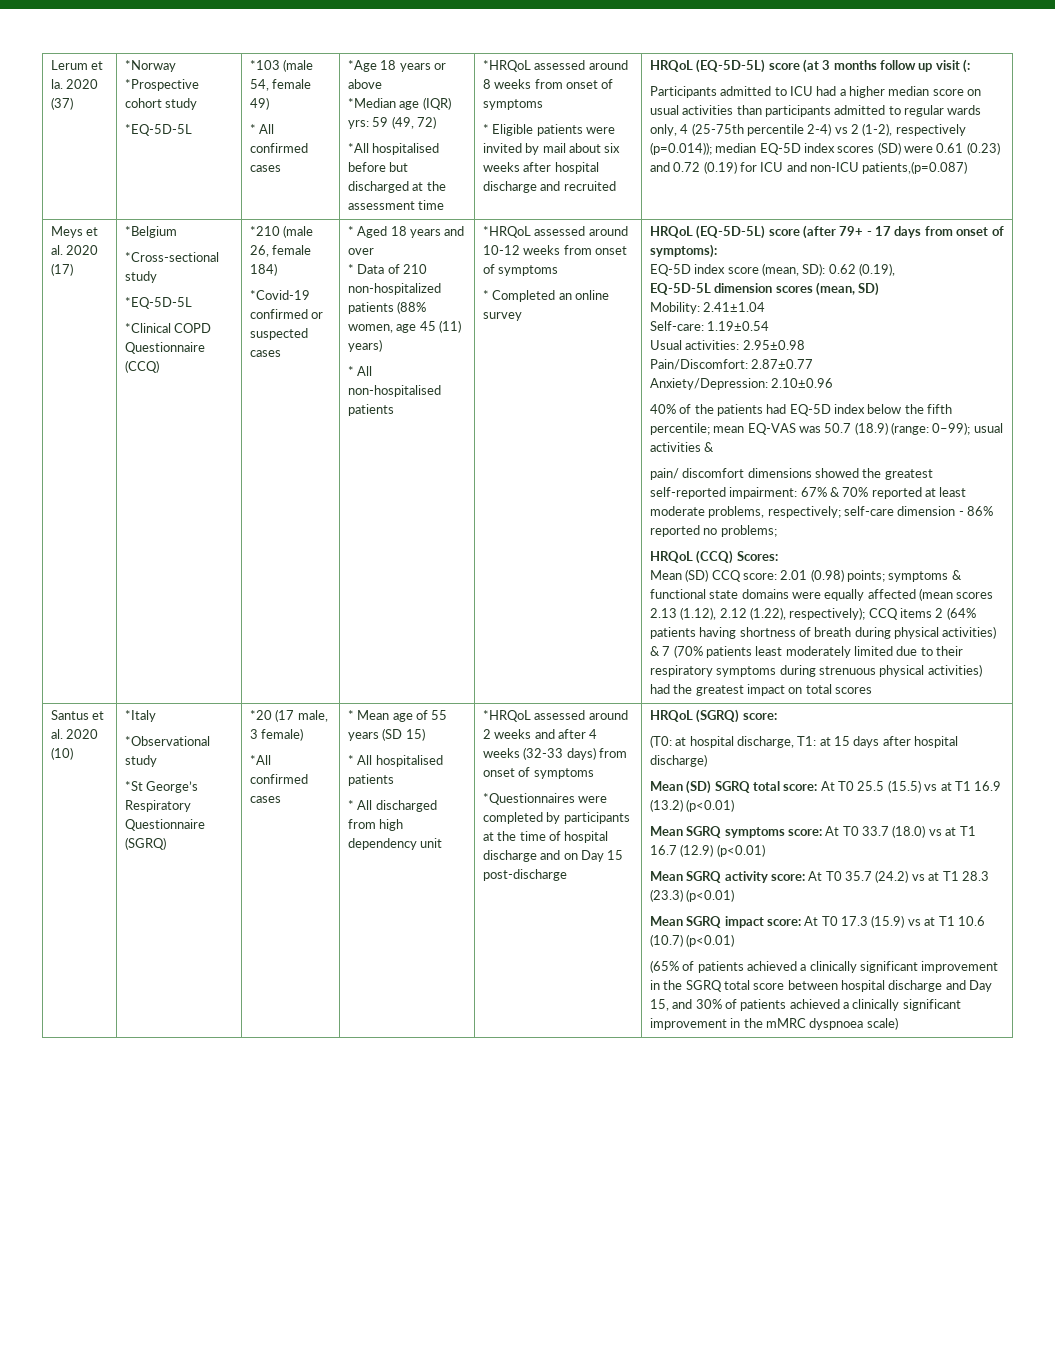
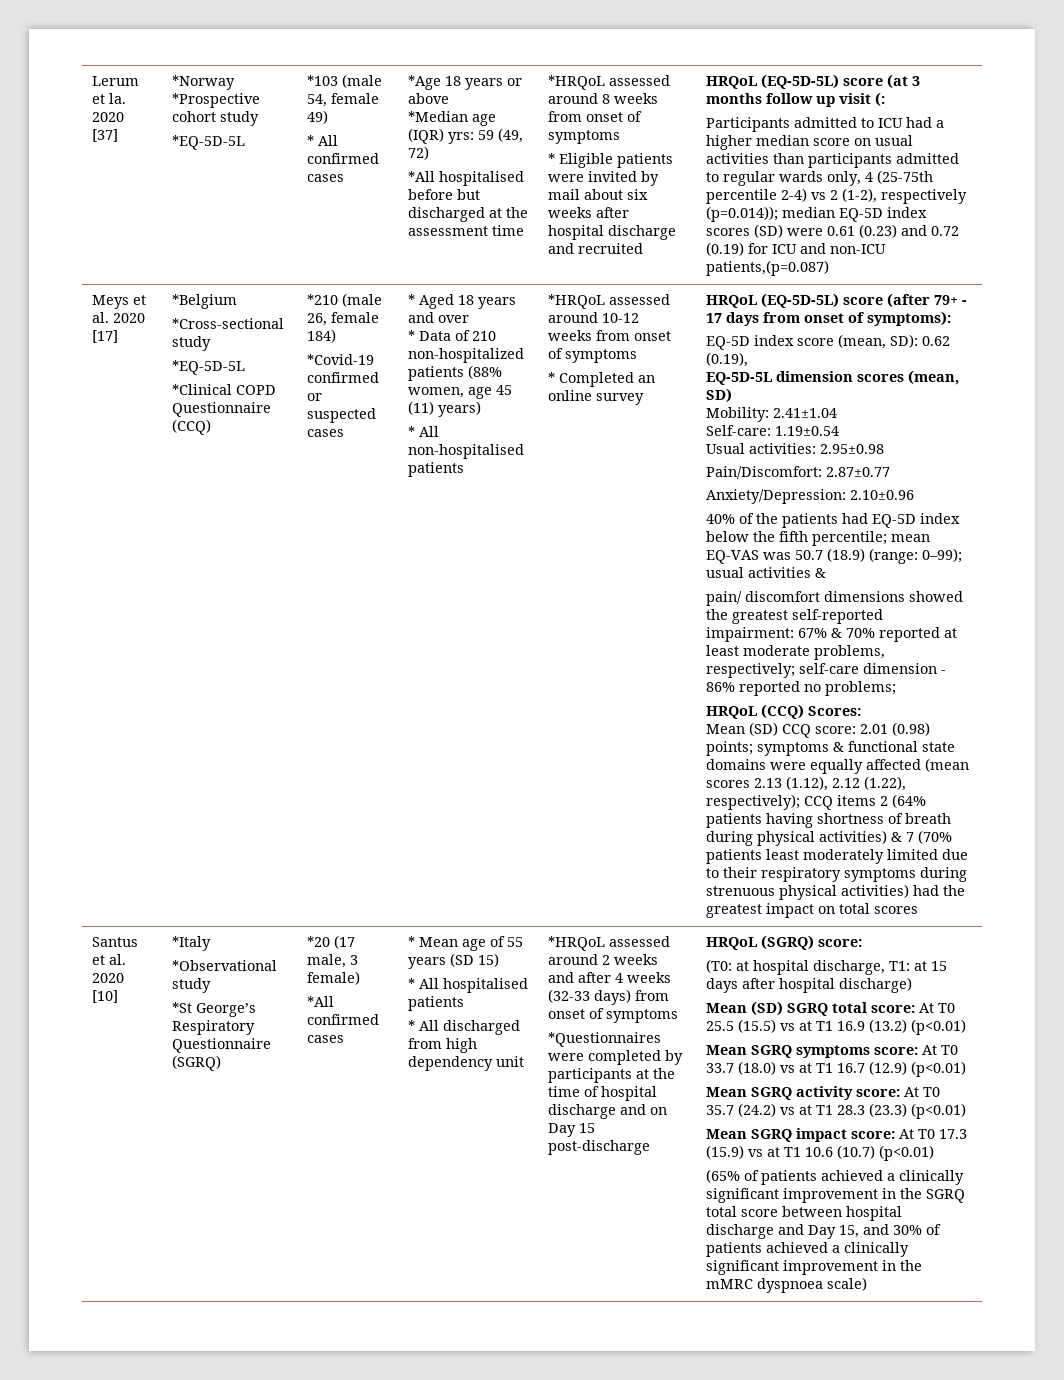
[50,97,73,110] (37) -> [92,129,119,142] [37]
[50,263,73,276] (17) -> [92,330,119,343] [17]
[50,747,73,760] (10) -> [92,990,119,1003] [10]

